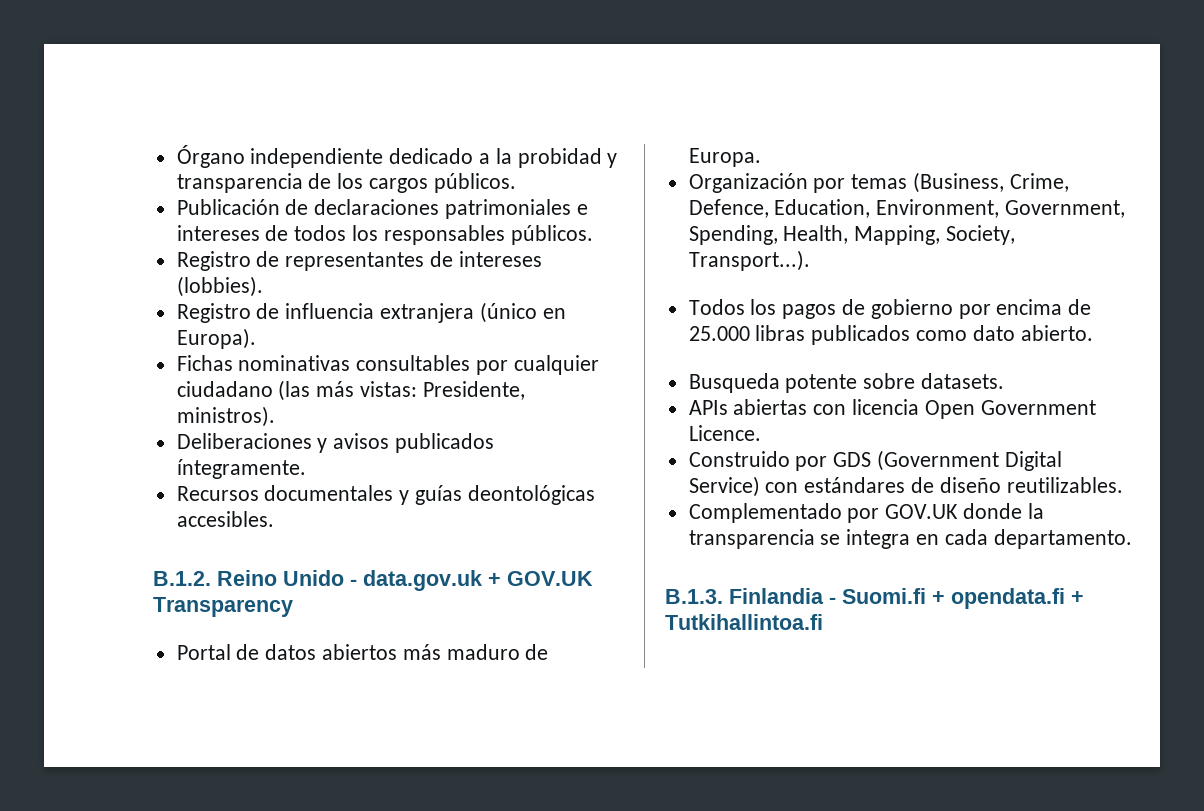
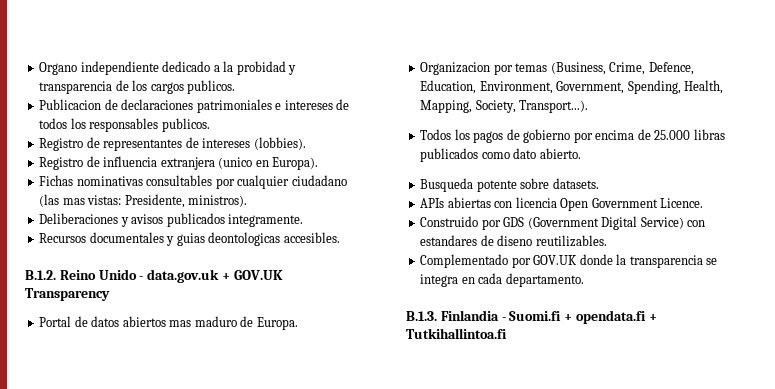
[176,145,245,168] Órgano -> [39,62,78,75] Organo
[433,173,516,193] [176,199,280,215] públicos. // Publicación -> [187,80,236,94] [39,99,102,110] publicos. // Publicacion
[510,225,593,245] públicos. -> [161,118,210,132] publicos.
[479,302,537,323] (único -> [218,157,253,169] (unico
[316,381,355,397] más -> [62,198,85,205] mas
[176,459,306,479] íntegramente. -> [228,214,304,227] integramente.
[415,485,595,505] guías deontológicas -> [176,232,281,246] guias deontologicas
[402,644,441,660] más -> [169,320,192,327] mas
[688,173,808,193] Organización -> [420,62,491,75] Organizacion
[804,477,1001,493] estándares de diseño -> [420,235,533,246] estandares de diseno

